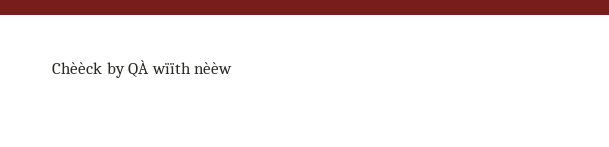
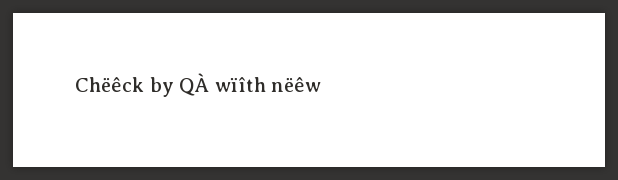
[52,62,102,74] Chèèck -> [75,77,144,92] Chëêck
[151,62,233,74] wïïth nèèw -> [214,77,322,92] wïîth nëêw

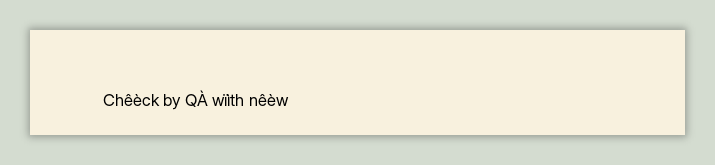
[75,77,144,92] Chëêck -> [103,94,160,106] Chêèck
[214,77,322,92] wïîth nëêw -> [212,94,289,106] wïìth nêèw

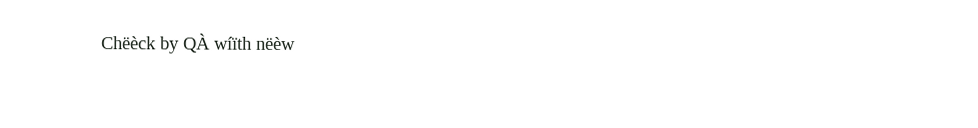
[103,94,160,106] Chêèck -> [101,36,157,50] Chëèck
[212,94,289,106] wïìth nêèw -> [214,36,296,51] wíïth nëèw

